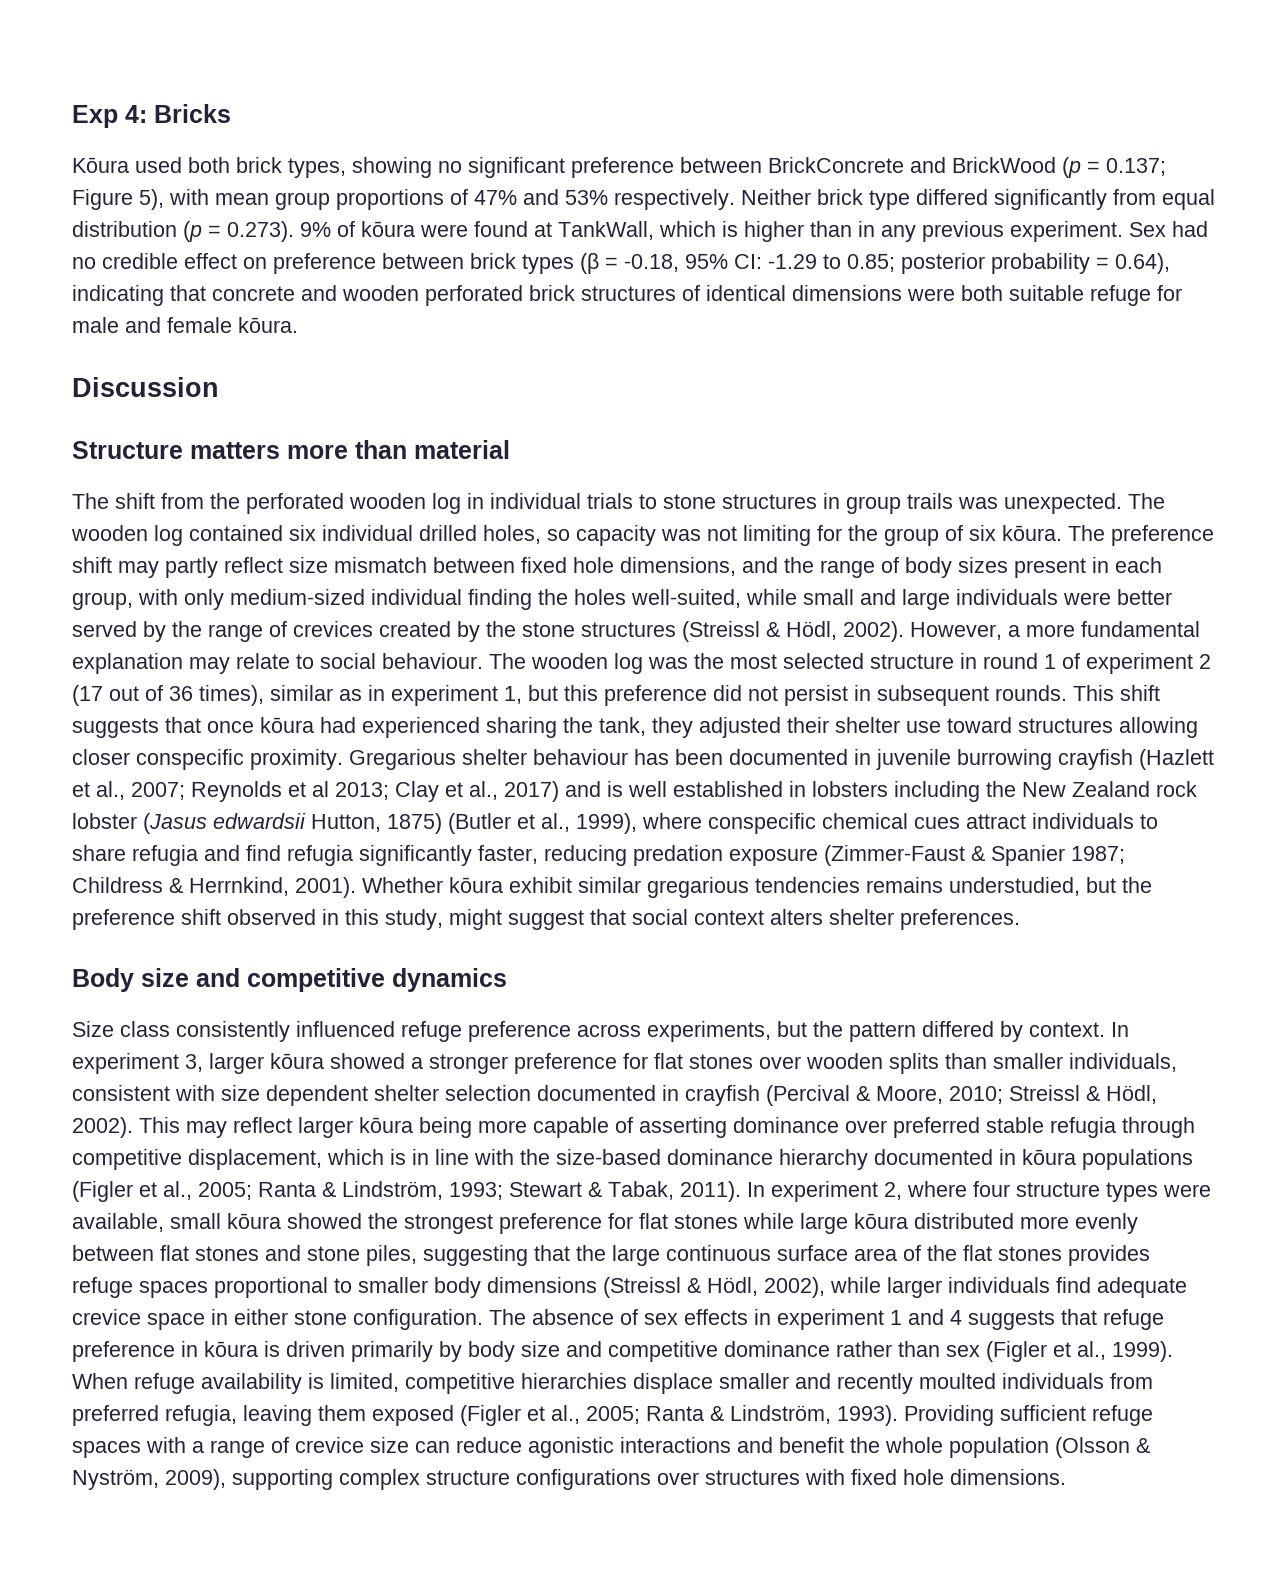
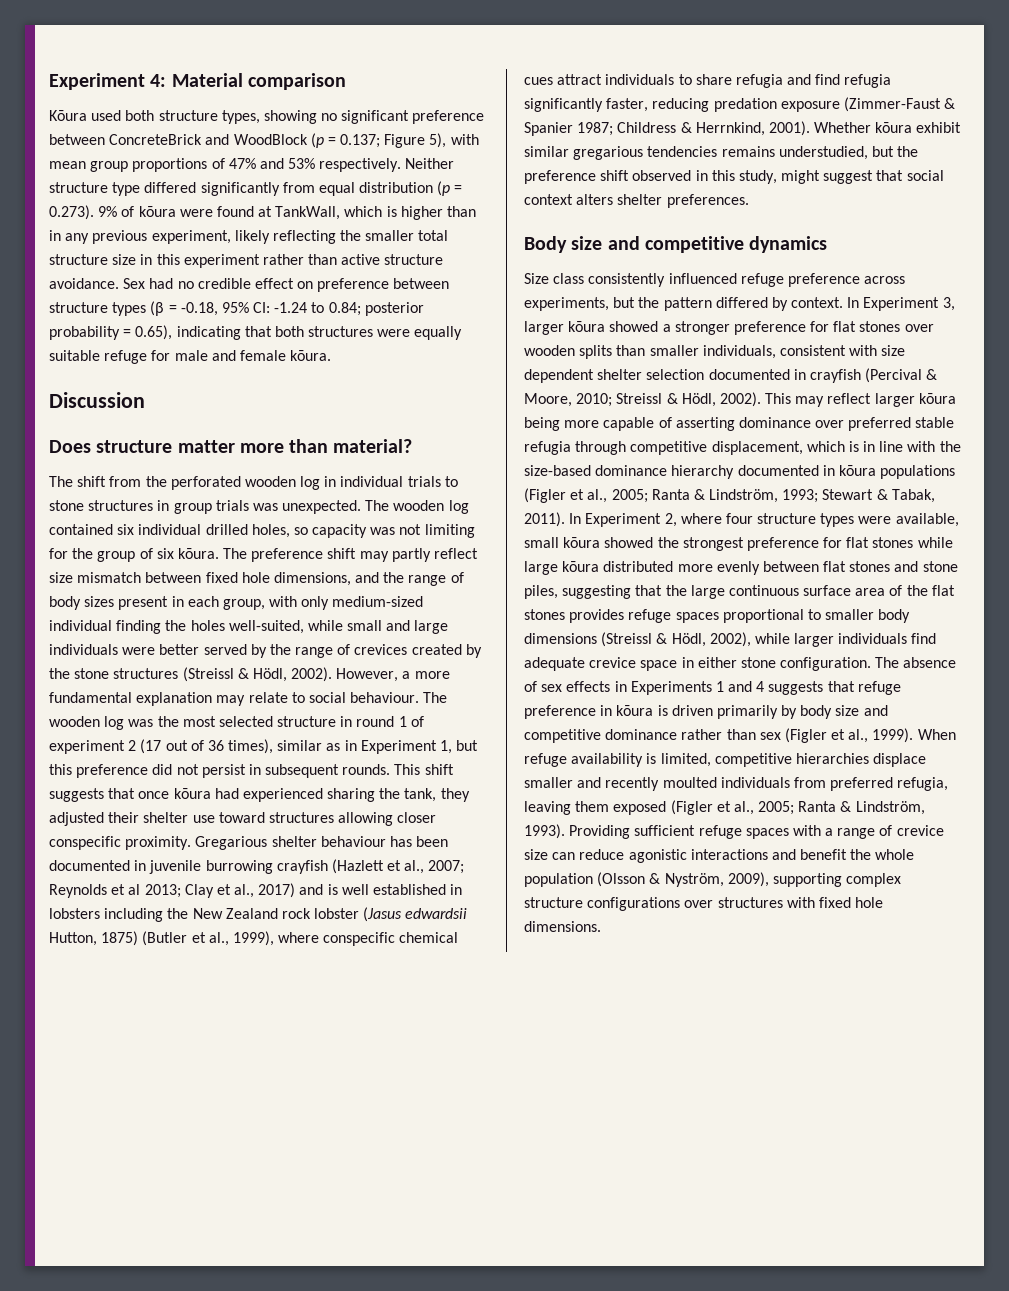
[72,104,231,128] Exp 4: Bricks -> [49,73,346,90] Experiment 4: Material comparison
[236,157,282,173] brick -> [158,110,218,121] structure
[768,157,1056,173] BrickConcrete and BrickWood -> [109,134,308,145] ConcreteBrick and WoodBlock
[817,189,863,205] brick -> [49,182,108,193] structure
[1010,221,1123,242] experiment. -> [151,230,449,244] [49,254,444,268] [49,278,119,289] experiment, likely reflecting the smaller total structure size in this experiment rather than active structure avoidance.
[470,253,516,269] brick -> [49,302,108,313] structure
[768,254,895,272] -1.29 to 0.85; -> [274,302,361,316] -1.24 to 0.84;
[1115,253,1170,274] 0.64), -> [135,325,173,340] 0.65),
[212,285,1003,306] concrete and wooden perforated brick structures of identical dimensions were both -> [274,326,463,340] both structures were equally
[72,441,280,459] Structure matters -> [49,440,235,453] Does structure matter
[414,440,510,459] material -> [333,439,413,453] material?
[907,493,953,509] trails -> [215,500,249,511] trials
[391,685,498,706] experiment -> [360,740,437,754] Experiment
[72,1053,179,1074] experiment -> [863,297,940,311] Experiment
[771,1181,878,1202] experiment -> [585,513,662,527] Experiment
[777,1309,884,1330] experiment -> [630,681,712,695] Experiments

